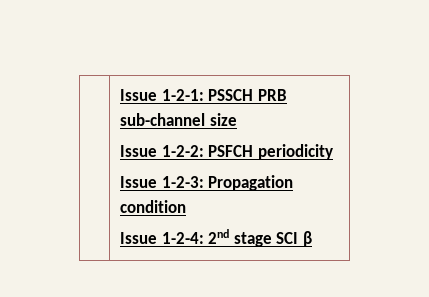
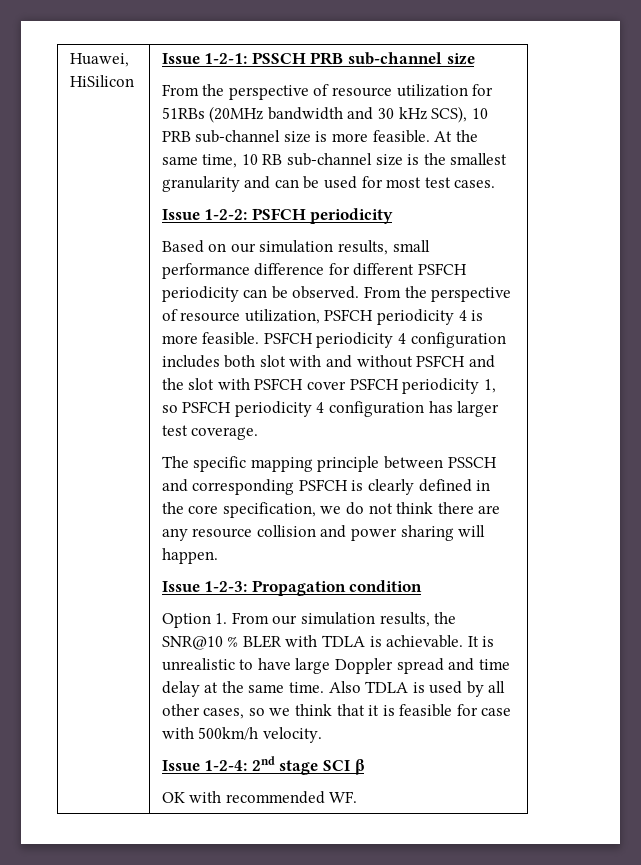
(120, 95) none -> [69,53,129,67] [69,75,134,87] Huawei, HiSilicon
[120,144,333,160] [120,175,294,191] [120,200,187,213] Issue 1-2-2: PSFCH periodicity // Issue 1-2-3: Propagation condition -> [161,84,494,100] [161,106,488,123] [161,130,478,143] [161,153,508,168] [161,176,496,192] [161,208,394,224] [161,240,430,255] [161,263,467,279] [161,286,512,302] [161,309,484,325] [161,332,506,348] [161,355,495,368] [161,378,496,394] [161,401,500,417] [161,425,259,440] [161,456,497,472] [161,479,491,495] [161,502,501,518] [161,525,486,541] [161,548,218,564] [161,580,423,596] [161,612,457,628] [161,635,495,650] [161,658,510,674] [161,681,506,697] [161,704,512,719] [161,727,322,743] From the perspective of resource utilization for 51RBs (20MHz bandwidth and 30 kHz SCS), 10 PRB sub-channel size is more feasible. At the same time, 10 RB sub-channel size is the smallest granularity and can be used for most test cases. // Issue 1-2-2: PSFCH periodicity // Based on our simulation results, small performance difference for different PSFCH periodicity can be observed. From the perspective of resource utilization, PSFCH periodicity 4 is more feasible. PSFCH periodicity 4 configuration includes both slot with and without PSFCH and the slot with PSFCH cover PSFCH periodicity 1, so PSFCH periodicity 4 configuration has larger test coverage. // The specific mapping principle between PSSCH and corresponding PSFCH is clearly defined in the core specification, we do not think there are any resource collision and power sharing will happen. // Issue 1-2-3: Propagation condition // Option 1. From our simulation results, the SNR@10 % BLER with TDLA is achievable. It is unrealistic to have large Doppler spread and time delay at the same time. Also TDLA is used by all other cases, so we think that it is feasible for case with 500km/h velocity.
(312, 239) none -> [161,791,358,804] // OK with recommended WF.

